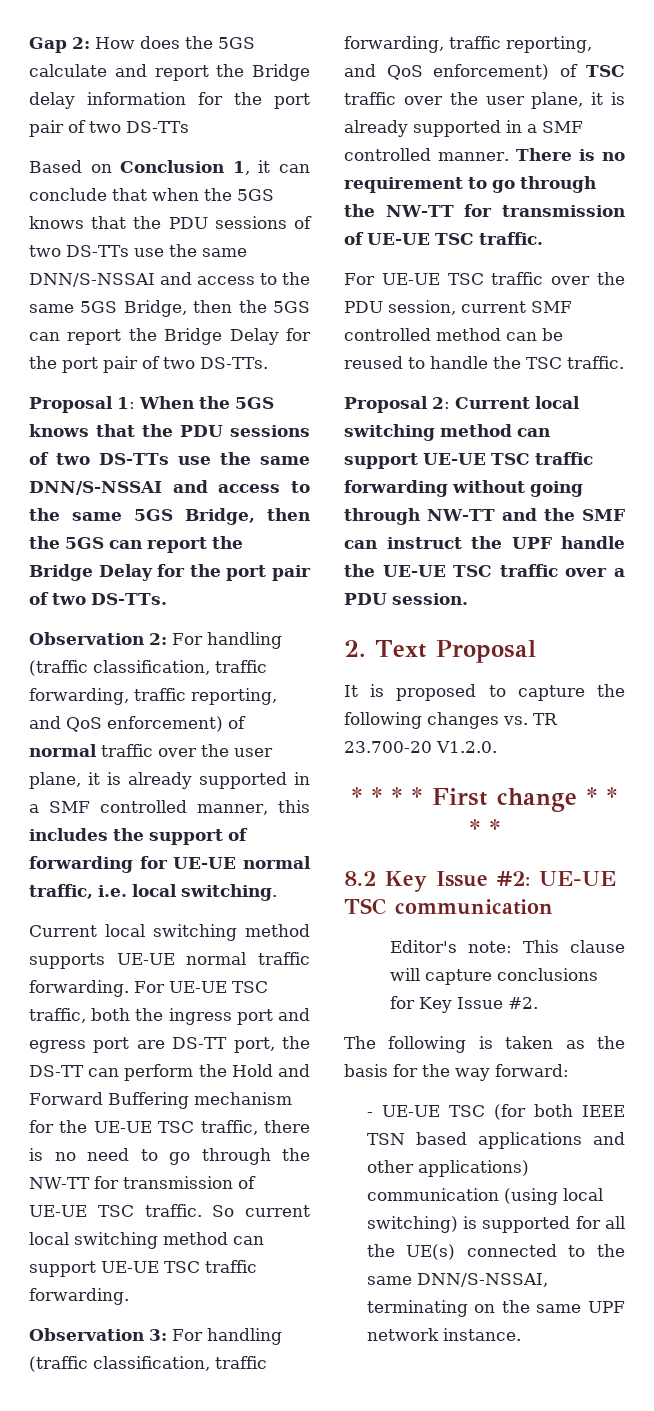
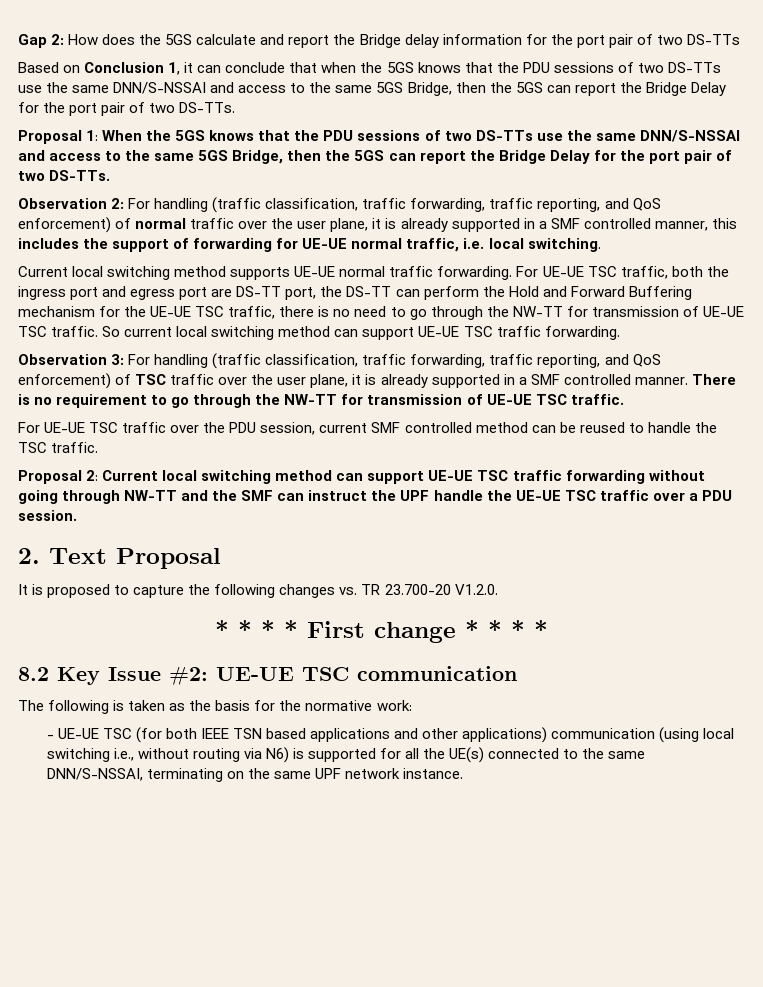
[389,940,625,953] [389,968,598,985] [389,996,538,1013] // Editor's note: This clause will capture conclusions for Key Issue #2. -> (517, 673) none
[455,1064,569,1081] way forward: -> [305,700,412,711] normative work:
[366,1216,458,1233] switching) -> [46,747,289,763] switching i.e., without routing via N6)

